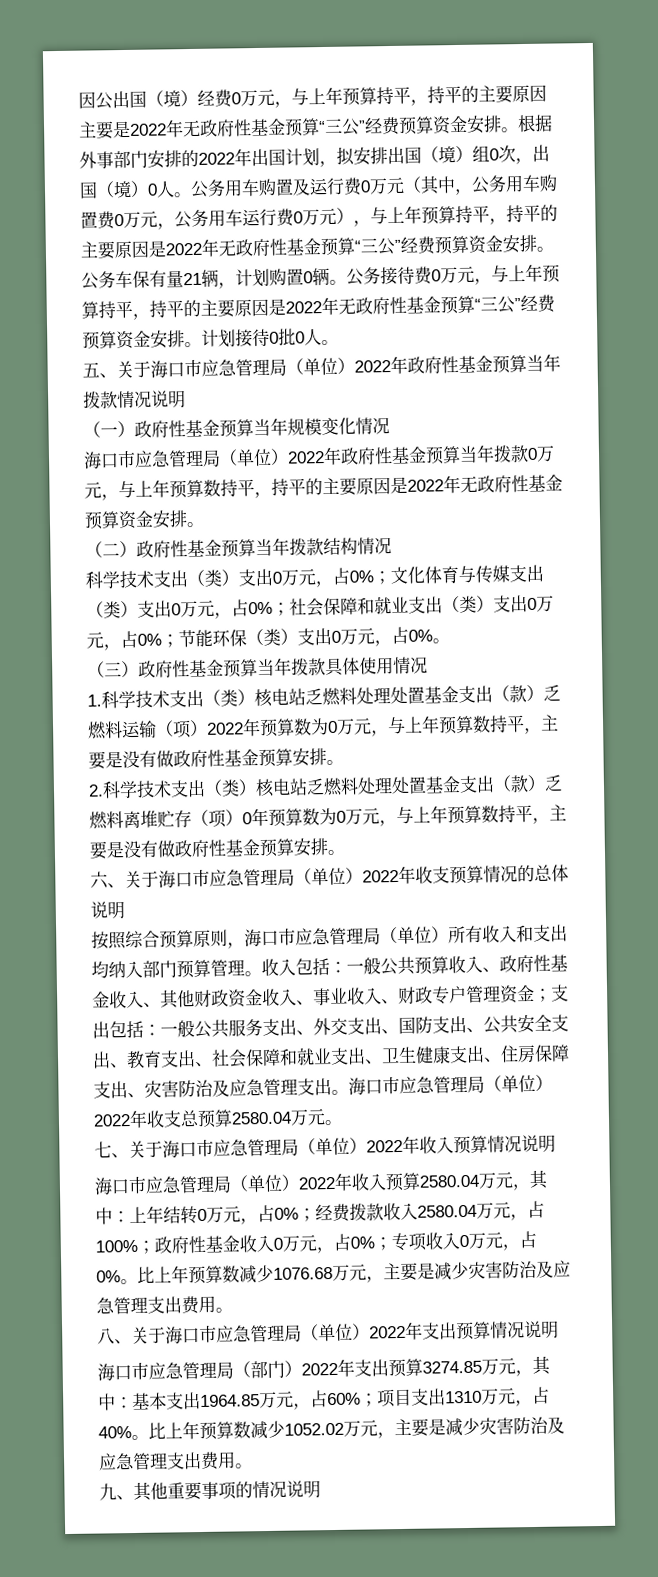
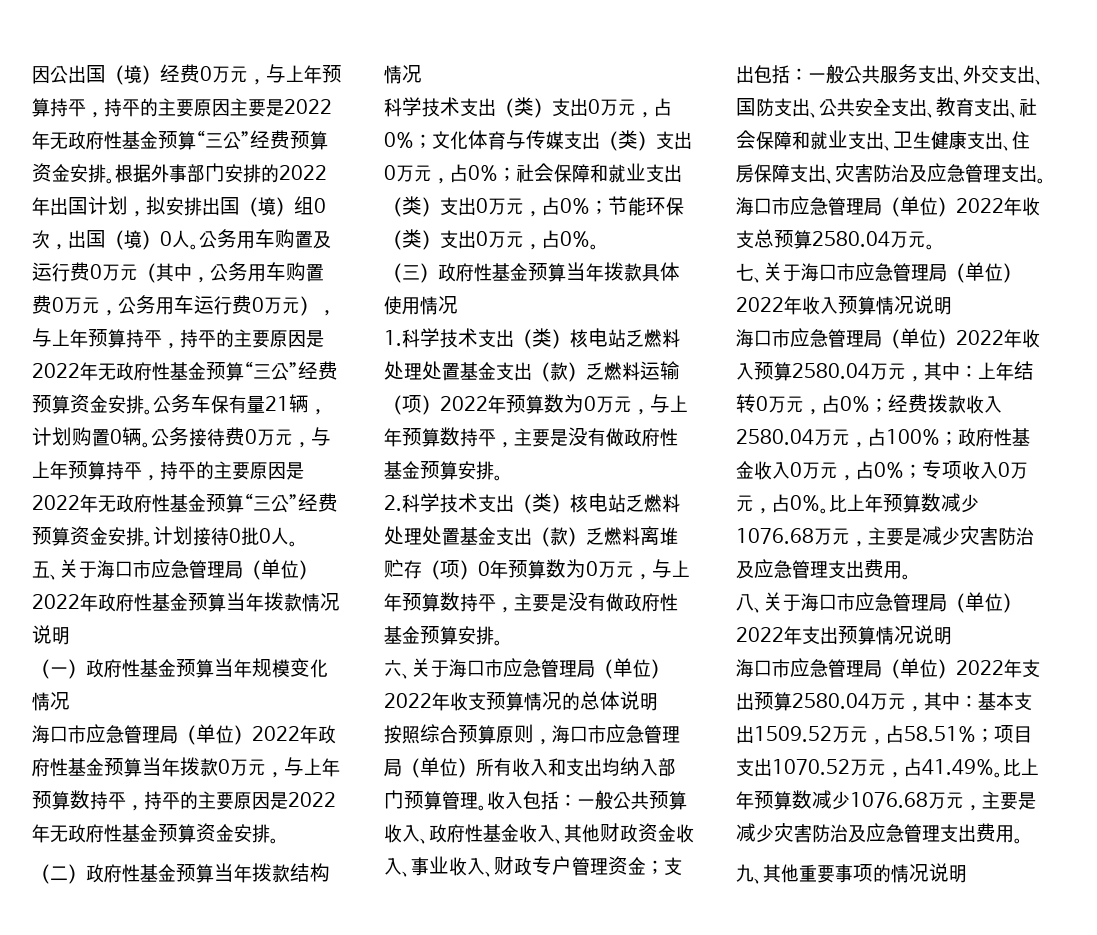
[250,1358,482,1379] 部门）2022年支出预算3274.85 -> [900,658,1040,679] [736,691,870,711] 单位）2022年支出预算2580.04
[200,1390,361,1410] 1964.85万元，占60% -> [754,725,976,745] 1509.52万元，占58.51%
[445,1386,550,1407] [98,1420,344,1441] 1310万元，占40%。比上年预算数减少1052.02 -> [772,758,1039,778] [736,790,928,810] 1070.52万元，占41.49%。比上年预算数减少1076.68

